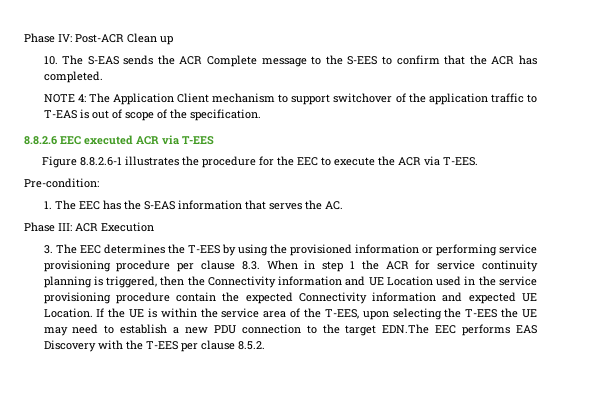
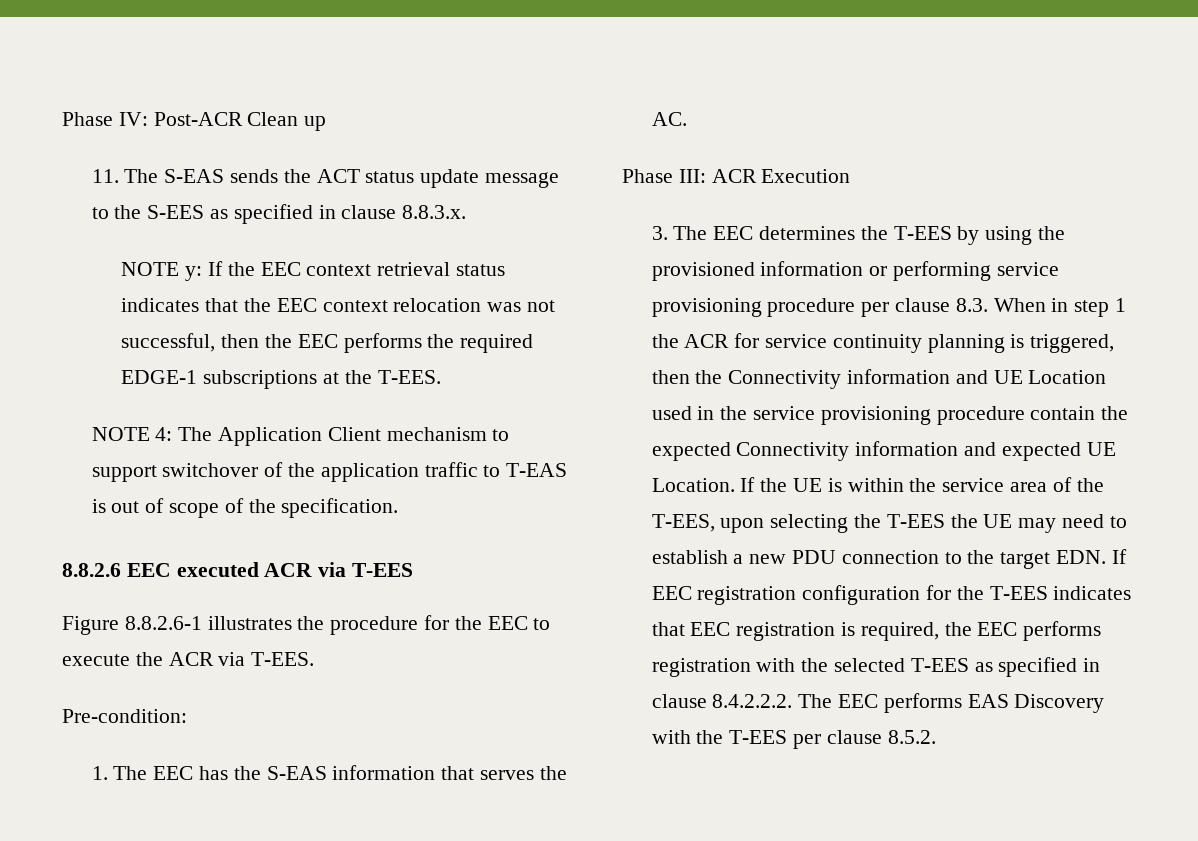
[43,56,58,65] 10. -> [91,169,119,183] 11.
[179,55,258,67] ACR Complete -> [316,169,480,188] ACT status update
[382,55,537,65] [43,71,103,83] to confirm that the ACR has completed. -> [210,204,467,224] [121,261,505,281] [121,298,555,312] [121,333,534,353] [121,370,441,389] as specified in clause 8.8.3.x. // NOTE y: If the EEC context retrieval status indicates that the EEC context relocation was not successful, then the EEC performs the required EDGE-1 subscriptions at the T-EES.
[382,324,430,334] EDN.The -> [1056,549,1127,564] [651,585,1132,605] [651,621,1102,641] [651,657,1101,677] [651,694,833,708] EDN. If EEC registration configuration for the T-EES indicates that EEC registration is required, the EEC performs registration with the selected T-EES as specified in clause 8.4.2.2.2. The

